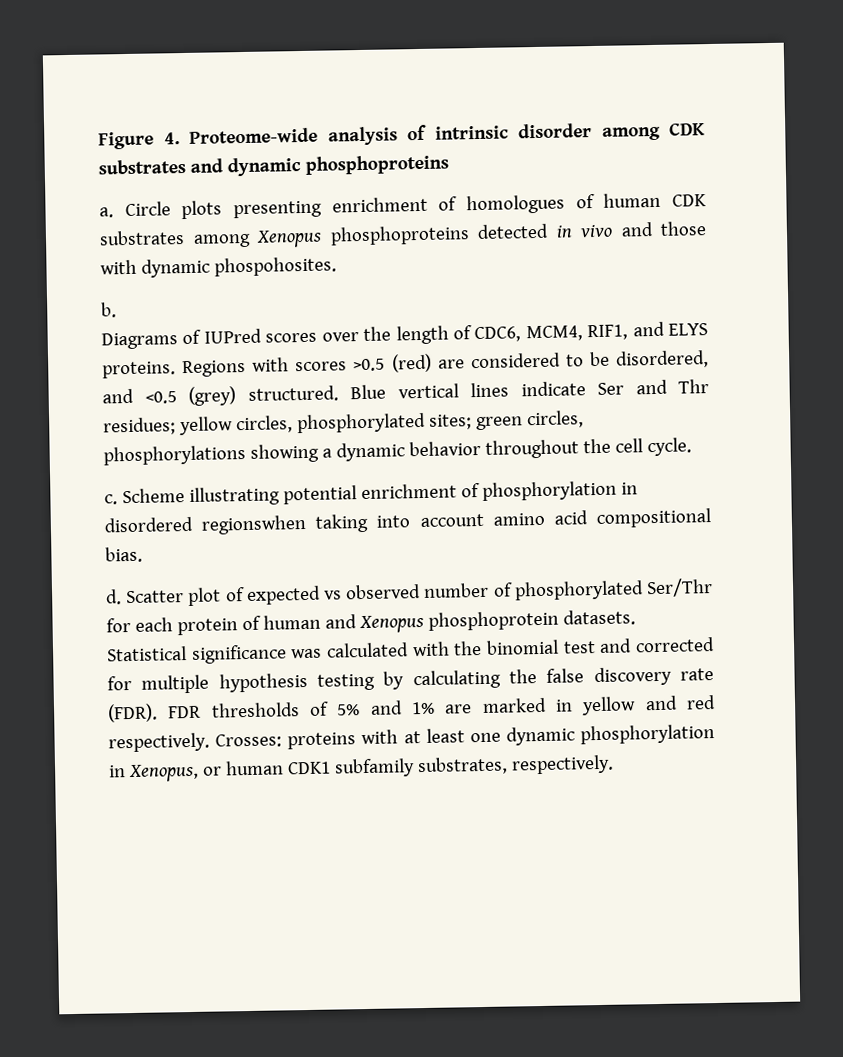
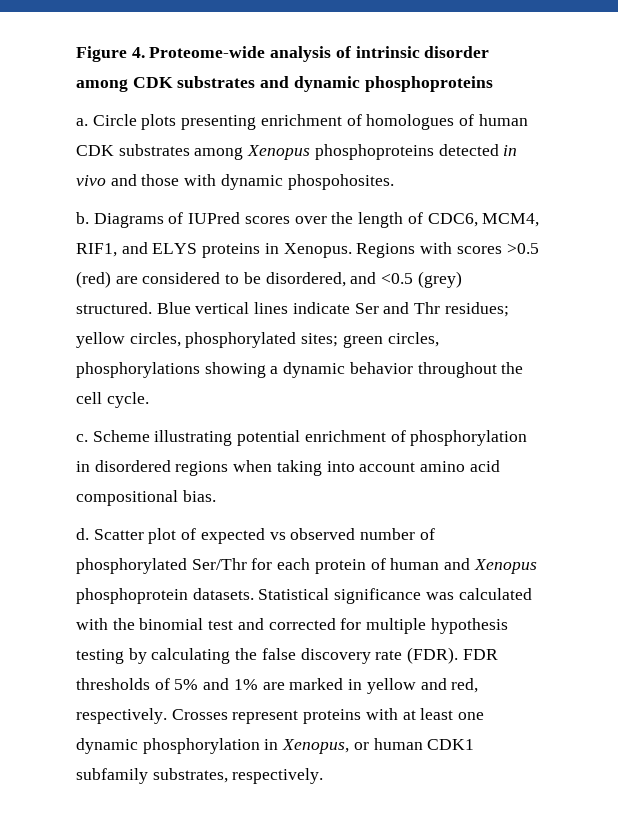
(117, 310) // -> (89, 218) none
[102,361,176,379] proteins. -> [202,243,352,258] proteins in Xenopus.
[201,514,308,535] regionswhen -> [175,460,273,476] regions when
[686,695,716,710] [108,732,283,753] red respectively. Crosses: -> [451,678,479,693] [76,708,299,724] red, respectively. Crosses represent

